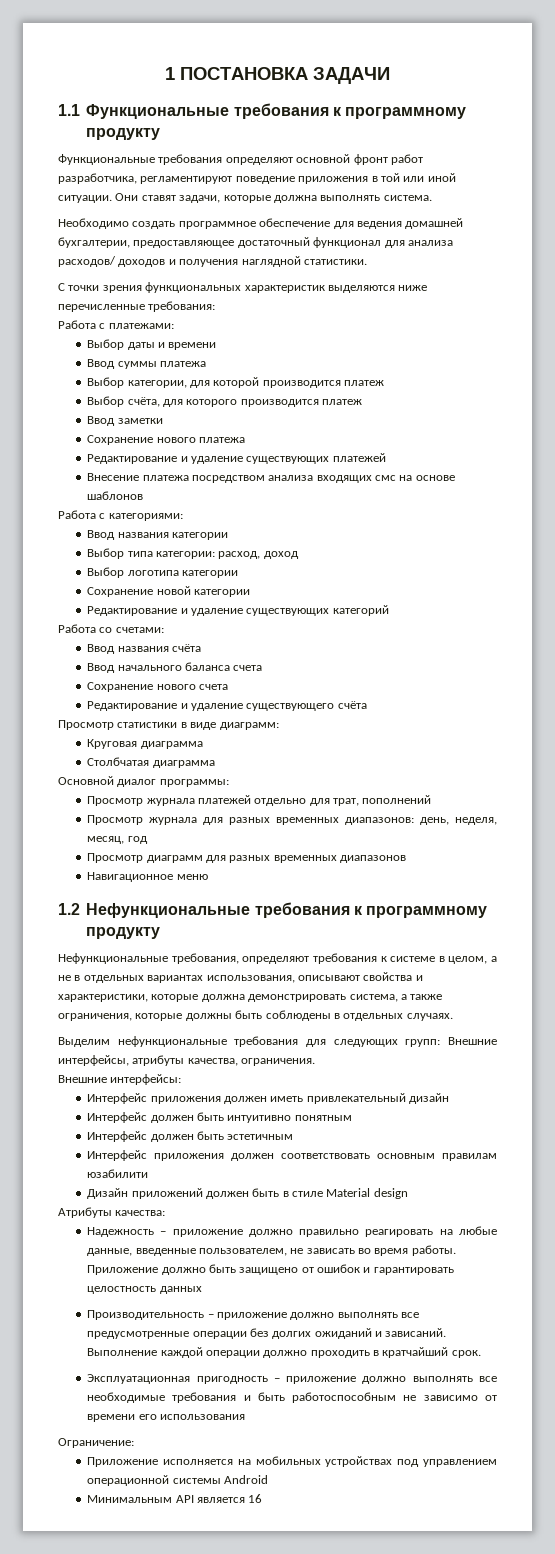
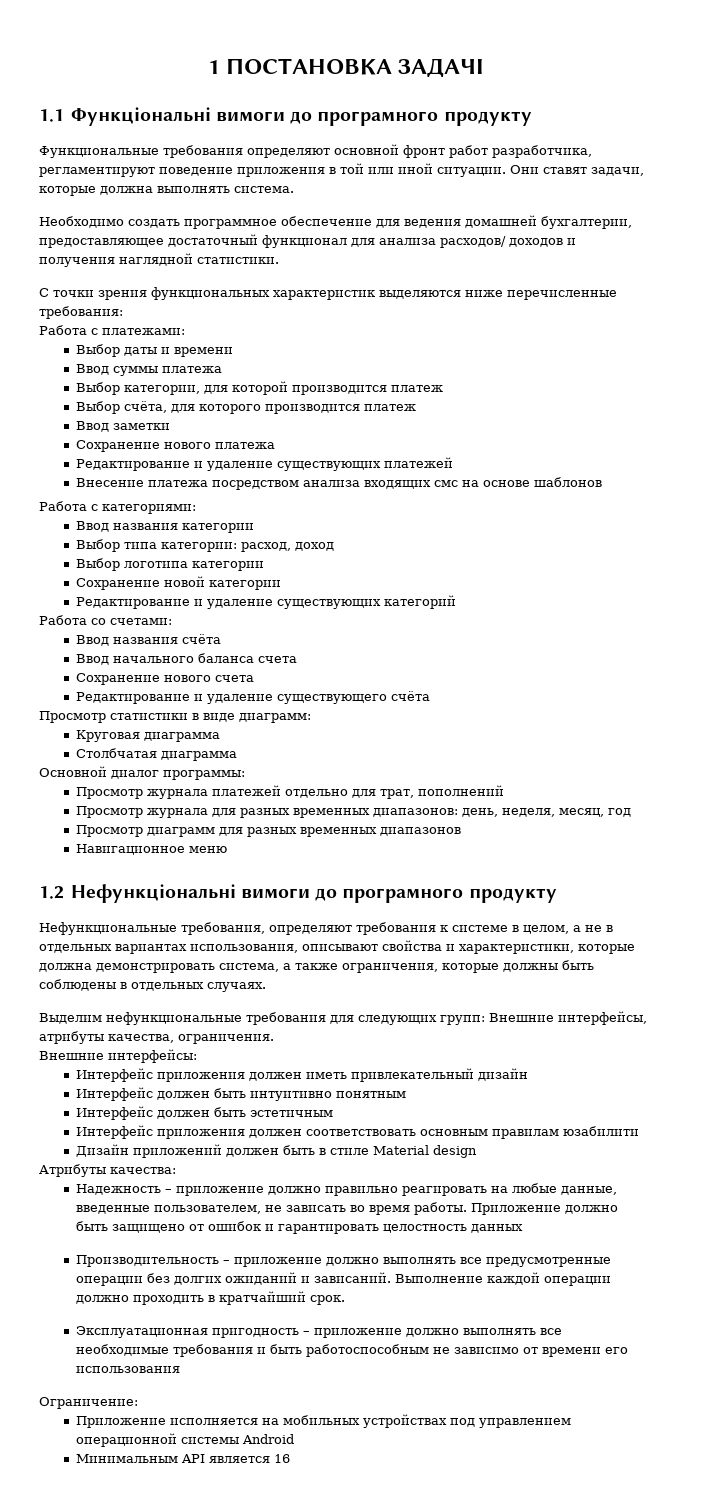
[313,67,390,84] ЗАДАЧИ -> [398,58,485,78] ЗАДАЧІ
[86,103,467,119] Функциональные требования к программному -> [70,107,439,126] Функціональні вимоги до програмного
[86,902,488,918] Нефункциональные требования к программному -> [70,884,464,903] Нефункціональні вимоги до програмного

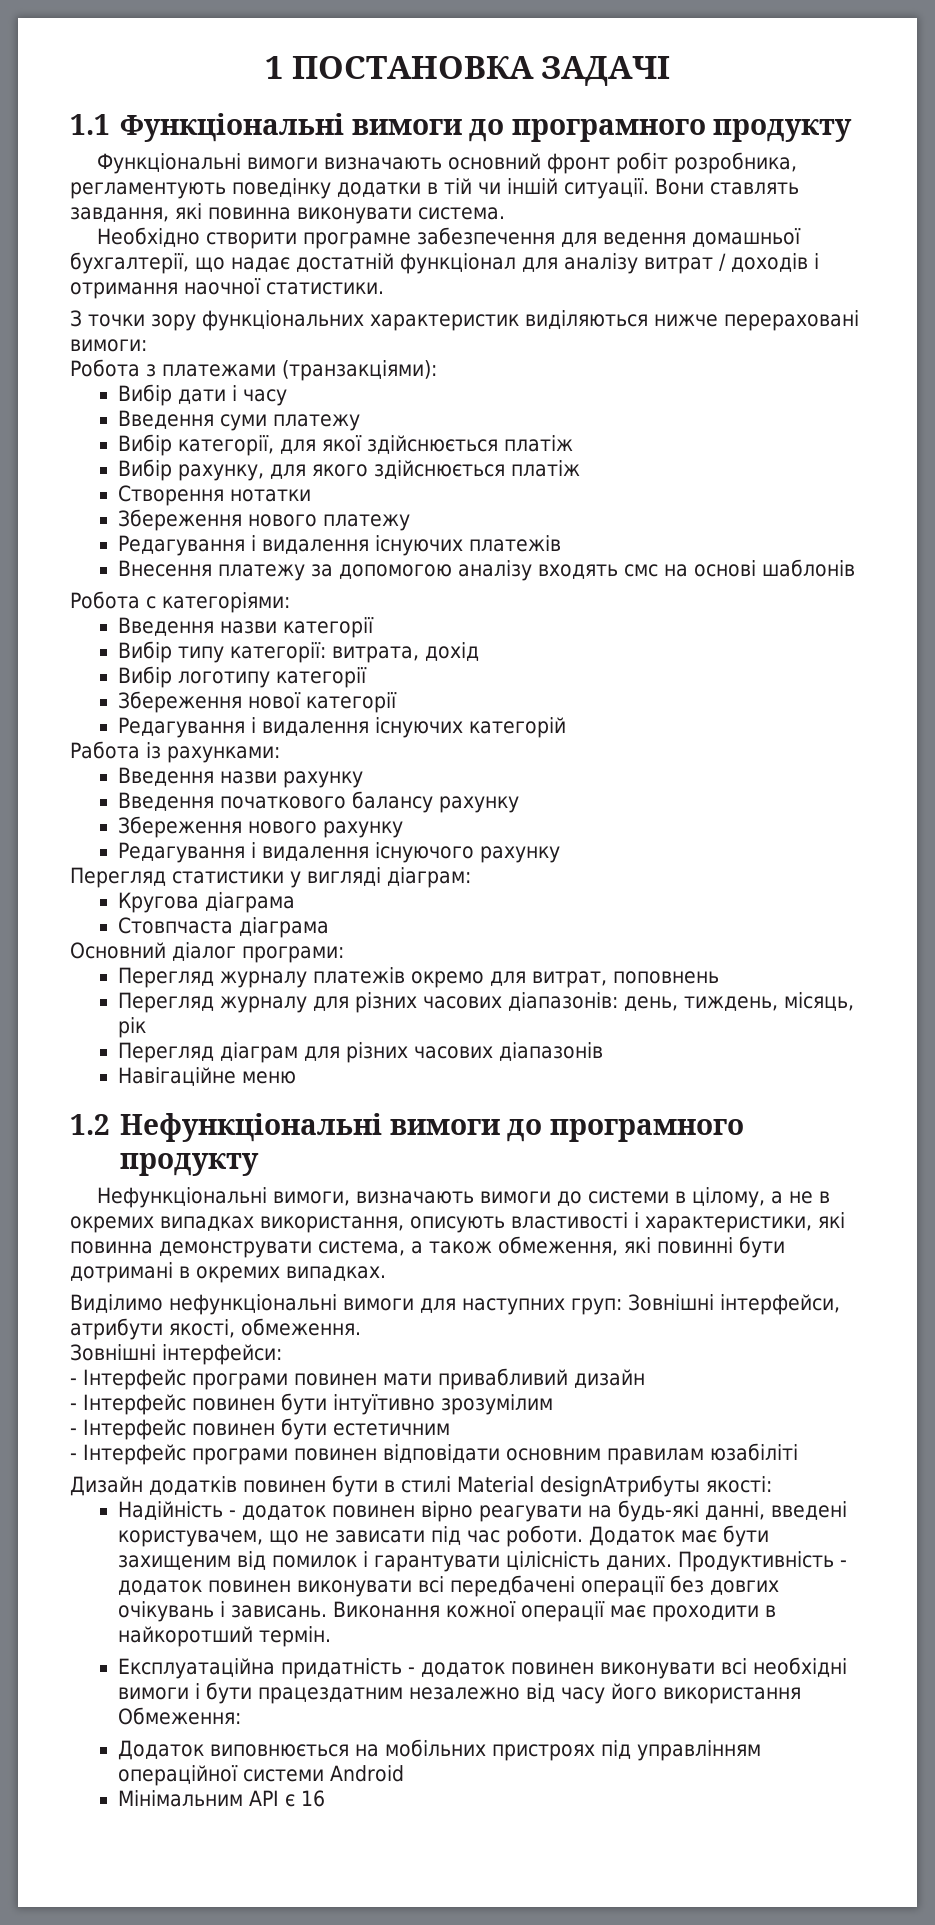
[39,144,592,158] [39,163,644,177] [39,186,294,196] [39,215,632,229] [39,234,576,248] [39,253,279,267] [39,287,617,300] [39,306,123,319] [39,325,185,335] [75,344,233,357] [75,364,222,376] [75,381,443,395] [75,401,416,414] [75,421,170,432] [75,440,275,452] [75,457,453,471] [75,477,602,490] [39,501,196,514] [75,521,254,533] [75,539,334,552] [75,558,264,571] [75,576,281,590] [75,595,456,609] [39,615,172,625] [75,634,221,646] [75,653,297,665] [75,673,254,685] [75,691,430,704] [39,711,311,723] [75,730,220,742] [75,748,237,761] [39,766,245,780] [75,785,504,799] [75,806,631,818] [75,825,461,837] [75,844,185,855] Функциональные требования определяют основной фронт работ разработчика, регламентируют поведение приложения в той или иной ситуации. Они ставят задачи, которые должна выполнять система. // Необходимо создать программное обеспечение для ведения домашней бухгалтерии, предоставляющее достаточный функционал для анализа расходов/ доходов и получения наглядной статистики. // С точки зрения функциональных характеристик выделяются ниже перечисленные требования: // Работа с платежами: // Выбор даты и времени // Ввод суммы платежа // Выбор категории, для которой производится платеж // Выбор счёта, для которого производится платеж // Ввод заметки // Сохранение нового платежа // Редактирование и удаление существующих платежей // Внесение платежа посредством анализа входящих смс на основе шаблонов // Работа с категориями: // Ввод названия категории // Выбор типа категории: расход, доход // Выбор логотипа категории // Сохранение новой категории // Редактирование и удаление существующих категорий // Работа со счетами: // Ввод названия счёта // Ввод начального баланса счета // Сохранение нового счета // Редактирование и удаление существующего счёта // Просмотр статистики в виде диаграмм: // Круговая диаграмма // Столбчатая диаграмма // Основной диалог программы: // Просмотр журнала платежей отдельно для трат, пополнений // Просмотр журнала для разных временных диапазонов: день, неделя, месяц, год // Просмотр диаграмм для разных временных диапазонов // Навигационное -> [97,152,798,174] [70,178,799,199] [70,203,505,224] [97,227,802,249] [70,252,819,274] [70,278,384,299] [70,310,859,331] [70,339,147,352] [70,359,437,381] [118,384,288,406] [118,410,361,431] [118,434,574,456] [118,459,581,481] [118,485,312,506] [118,509,411,531] [118,535,562,556] [118,559,856,581] [70,591,290,613] [118,617,375,638] [118,641,480,663] [118,666,368,688] [118,691,398,713] [118,717,567,738] [70,741,280,763] [118,767,364,788] [118,791,520,813] [118,816,404,838] [118,842,561,863] [70,867,471,888] [118,892,296,913] [118,917,330,938] [70,942,344,963] [118,967,720,988] [118,992,855,1013] [118,1017,147,1038] [118,1042,604,1063] [118,1067,237,1086] Функціональні вимоги визначають основний фронт робіт розробника, регламентують поведінку додатки в тій чи іншій ситуації. Вони ставлять завдання, які повинна виконувати система. // Необхідно створити програмне забезпечення для ведення домашньої бухгалтерії, що надає достатній функціонал для аналізу витрат / доходів і отримання наочної статистики. // З точки зору функціональних характеристик виділяються нижче перераховані вимоги: // Робота з платежами (транзакціями): // Вибір дати і часу // Введення суми платежу // Вибір категорії, для якої здійснюється платіж // Вибір рахунку, для якого здійснюється платіж // Створення нотатки // Збереження нового платежу // Редагування і видалення існуючих платежів // Внесення платежу за допомогою аналізу входять смс на основі шаблонів // Робота с категоріями: // Введення назви категорії // Вибір типу категорії: витрата, дохід // Вибір логотипу категорії // Збереження нової категорії // Редагування і видалення існуючих категорій // Работа із рахунками: // Введення назви рахунку // Введення початкового балансу рахунку // Збереження нового рахунку // Редагування і видалення існуючого рахунку // Перегляд статистики у вигляді діаграм: // Кругова діаграма // Стовпчаста діаграма // Основний діалог програми: // Перегляд журналу платежів окремо для витрат, поповнень // Перегляд журналу для різних часових діапазонів: день, тиждень, місяць, рік // Перегляд діаграм для різних часових діапазонів // Навігаційне
[39,922,613,935] [39,940,635,954] [39,960,594,973] [39,979,266,992] [39,1011,647,1025] [39,1031,274,1044] [39,1049,197,1063] [75,1068,528,1082] [75,1087,406,1101] [75,1106,333,1120] [75,1125,639,1139] [75,1144,477,1158] [39,1164,176,1177] [75,1183,617,1196] [75,1202,618,1215] [75,1221,523,1234] [75,1255,611,1267] [75,1272,611,1286] [75,1291,345,1305] [75,1326,562,1338] [75,1344,628,1357] [75,1366,180,1373] [39,1397,138,1409] [75,1414,571,1428] [75,1433,294,1447] [75,1454,270,1463] Нефункциональные требования, определяют требования к системе в целом, а не в отдельных вариантах использования, описывают свойства и характеристики, которые должна демонстрировать система, а также ограничения, которые должны быть соблюдены в отдельных случаях. // Выделим нефункциональные требования для следующих групп: Внешние интерфейсы, атрибуты качества, ограничения. // Внешние интерфейсы: // Интерфейс приложения должен иметь привлекательный дизайн // Интерфейс должен быть интуитивно понятным // Интерфейс должен быть эстетичным // Интерфейс приложения должен соответствовать основным правилам юзабилити // Дизайн приложений должен быть в стиле Material design // Атрибуты качества: // Надежность – приложение должно правильно реагировать на любые данные, введенные пользователем, не зависать во время работы. Приложение должно быть защищено от ошибок и гарантировать целостность данных // Производительность – приложение должно выполнять все предусмотренные операции без долгих ожиданий и зависаний. Выполнение каждой операции должно проходить в кратчайший срок. // Эксплуатационная пригодность – приложение должно выполнять все необходимые требования и быть работоспособным не зависимо от времени его использования // Ограничение: // Приложение исполняется на мобильных устройствах под управлением операционной системы Android // Минимальным API является -> [97,1187,831,1208] [70,1212,845,1233] [70,1236,785,1258] [70,1262,386,1283] [70,1294,840,1315] [70,1318,361,1340] [70,1344,282,1365] [70,1368,645,1390] [70,1393,553,1415] [70,1418,450,1440] [70,1443,798,1465] [70,1475,772,1497] [118,1500,848,1522] [118,1525,770,1547] [118,1551,848,1572] [118,1575,780,1597] [118,1601,777,1622] [118,1626,332,1647] [118,1657,848,1679] [118,1682,802,1704] [118,1707,242,1725] [118,1739,762,1761] [118,1765,405,1786] [118,1790,296,1807] Нефункціональні вимоги, визначають вимоги до системи в цілому, а не в окремих випадках використання, описують властивості і характеристики, які повинна демонструвати система, а також обмеження, які повинні бути дотримані в окремих випадках. // Виділимо нефункціональні вимоги для наступних груп: Зовнішні інтерфейси, атрибути якості, обмеження. // Зовнішні інтерфейси: // - Інтерфейс програми повинен мати привабливий дизайн // - Інтерфейс повинен бути інтуїтивно зрозумілим // - Інтерфейс повинен бути естетичним // - Інтерфейс програми повинен відповідати основним правилам юзабіліті // Дизайн додатків повинен бути в стилі Material designАтрибуты якості: // Надійність - додаток повинен вірно реагувати на будь-які данні, введені користувачем, що не зависати під час роботи. Додаток має бути захищеним від помилок і гарантувати цілісність даних. Продуктивність - додаток повинен виконувати всі передбачені операції без довгих очікувань і зависань. Виконання кожної операції має проходити в найкоротший термін. // Експлуатаційна придатність - додаток повинен виконувати всі необхідні вимоги і бути працездатним незалежно від часу його використання Обмеження: // Додаток виповнюється на мобільних пристроях під управлінням операційної системи Android // Мінімальним API є

